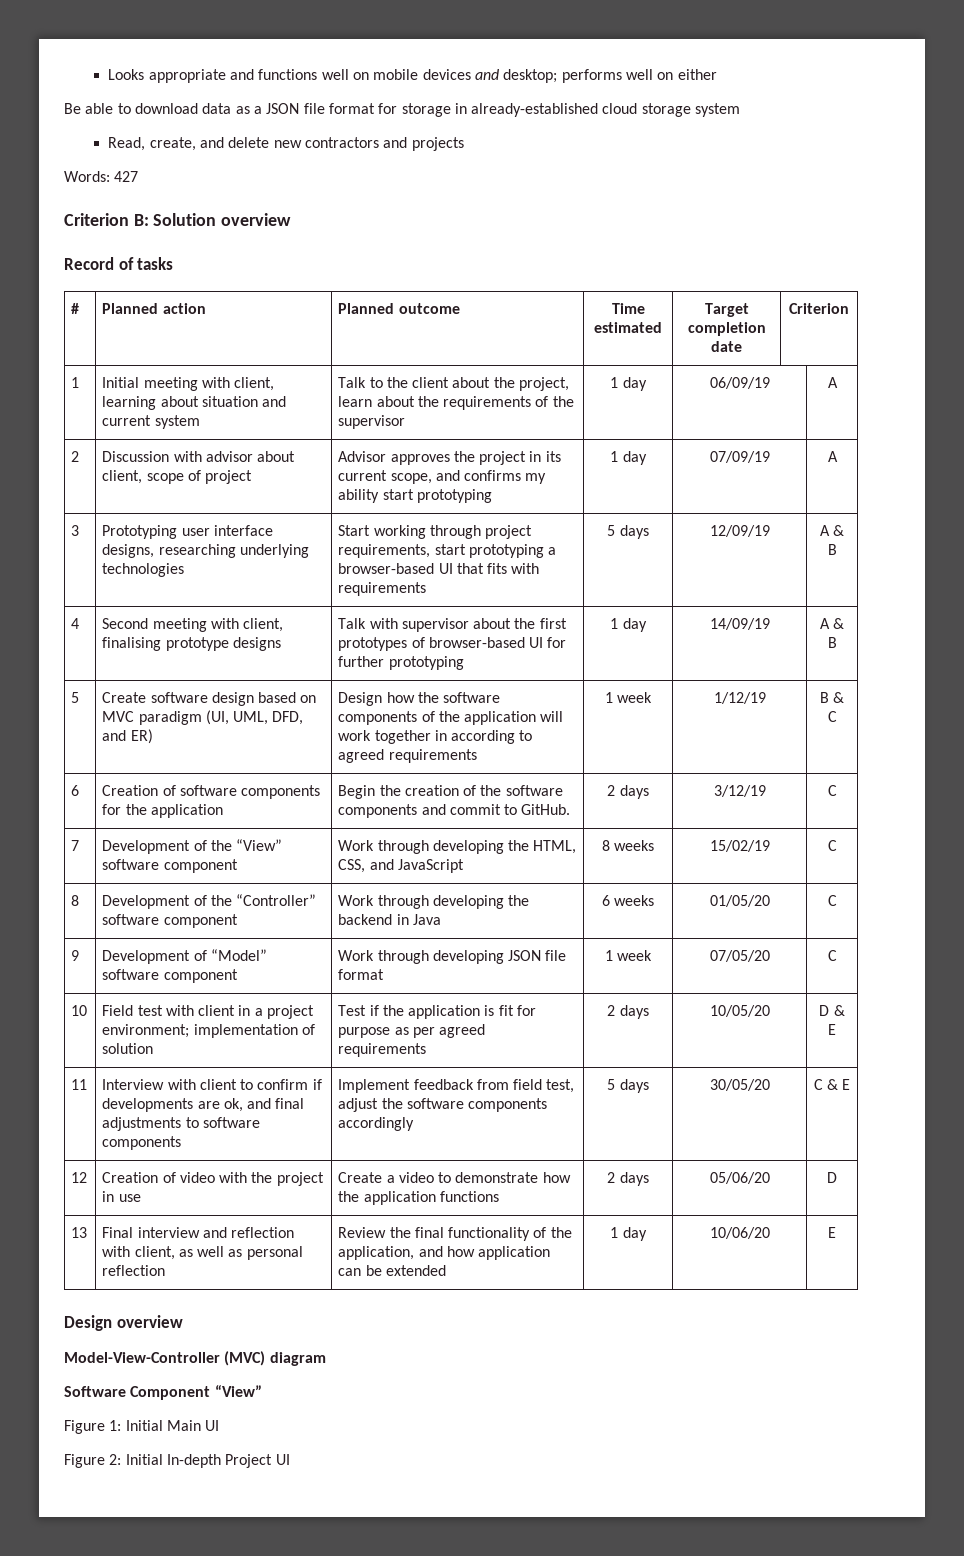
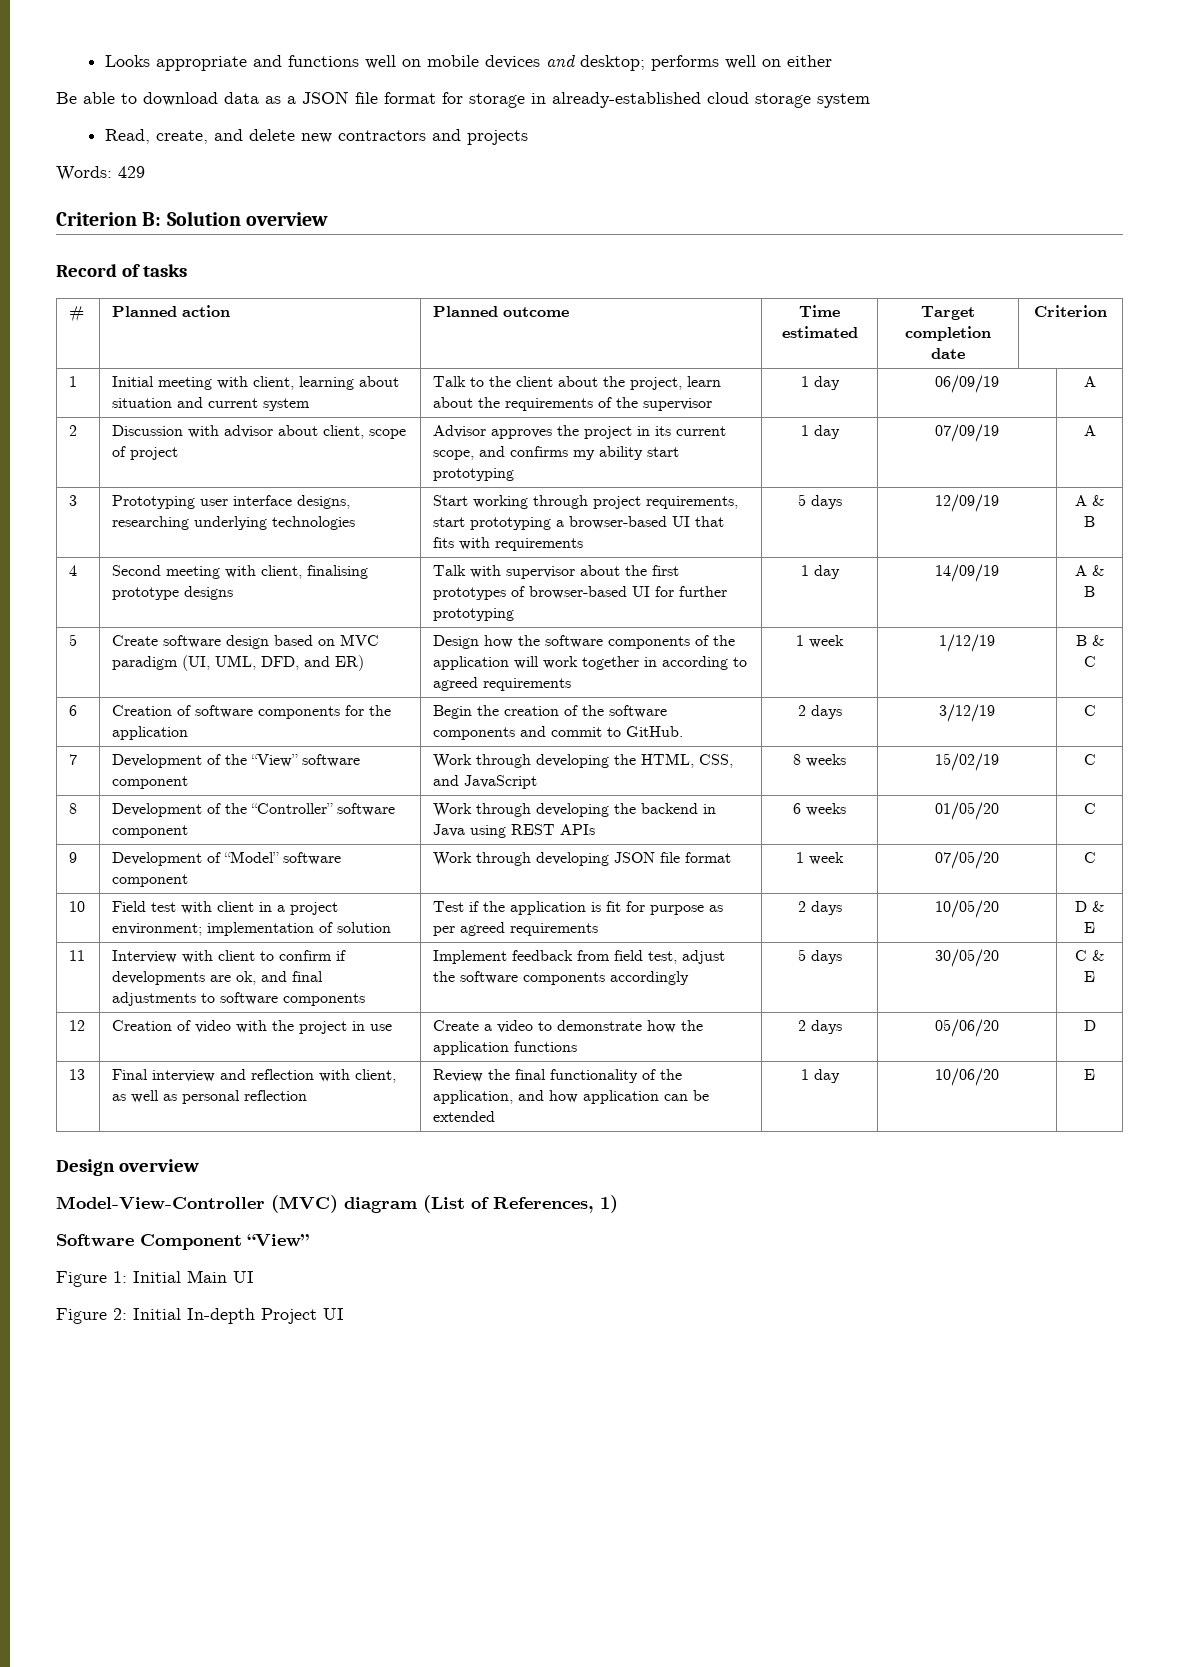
[114,171,139,182] 427 -> [118,166,145,178] 429
(441, 919) none -> [470,824,596,838] using REST APIs
(326, 1359) none -> [423,1195,618,1213] (List of References, 1)

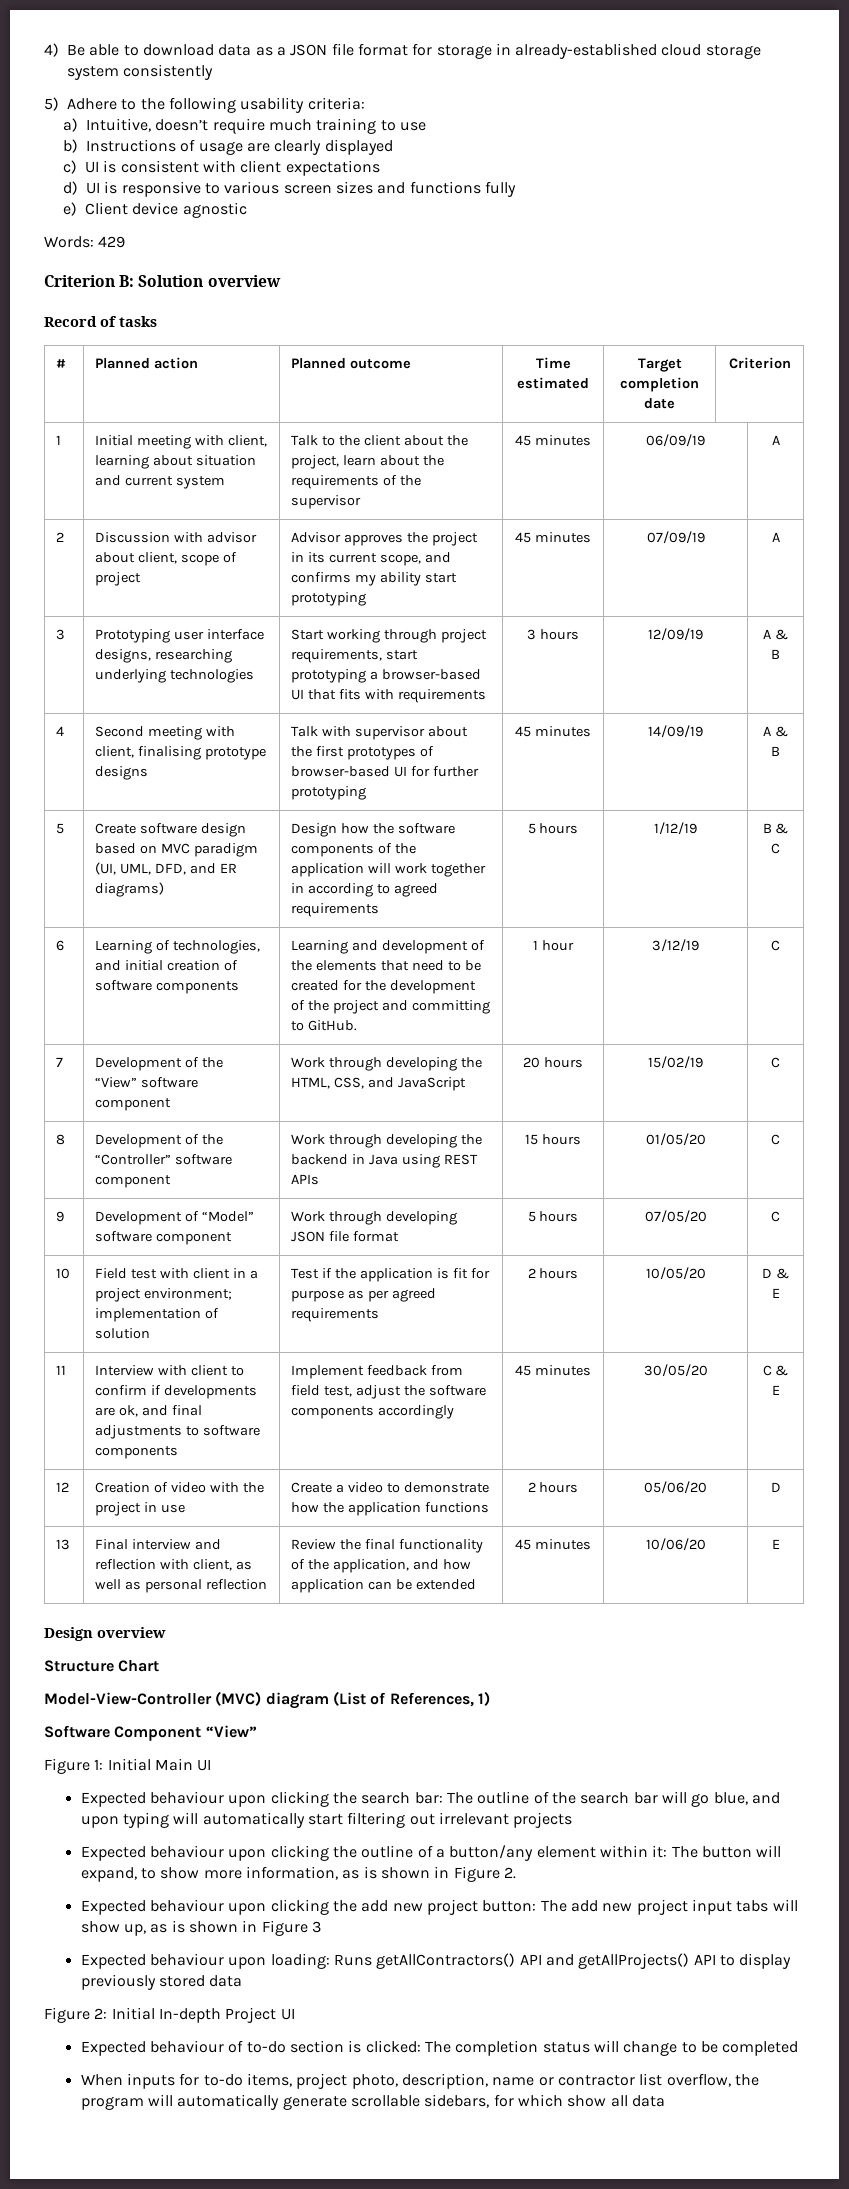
[104,54,832,71] Looks appropriate and functions well on mobile devices and desktop; performs well on either // -> [44,43,59,57] 4)
[104,129,528,145] // Read, create, and delete new contractors and projects -> [123,64,214,80] [44,97,365,113] [63,118,427,134] [63,139,393,155] [63,160,380,176] [63,181,517,197] [63,202,247,218] consistently // 5) Adhere to the following usability criteria: // a) Intuitive, doesn’t require much training to use // b) Instructions of usage are clearly displayed // c) UI is consistent with client expectations // d) UI is responsive to various screen sizes and functions fully // e) Client device agnostic
[800,376,840,390] 1 day -> [515,435,591,446] 45 minutes
[800,425,840,439] 1 day -> [515,532,591,543] 45 minutes
[797,494,842,509] 5 days -> [527,629,579,640] 3 hours
[800,565,840,579] 1 day -> [515,726,591,737] 45 minutes
[335,655,365,671] ER) -> [219,863,237,873] [95,882,165,897] ER diagrams)
[796,635,844,648] 1 week -> [527,823,579,834] 5 hours
[112,705,392,719] [112,726,189,740] [433,705,668,719] [433,726,603,740] Creation of software components for the application | Begin the creation of the software components and commit -> [95,940,261,954] [95,960,238,971] [95,980,240,994] [291,940,485,954] [291,960,481,971] [291,980,476,994] [291,1000,490,1014] Learning of technologies, and initial creation of software components | Learning and development of the elements that need to be created for the development of the project and committing
[797,705,842,719] 2 days -> [533,940,574,951] 1 hour
[793,754,846,767] 8 weeks -> [523,1057,583,1068] 20 hours
[793,803,846,816] 6 weeks -> [525,1134,581,1145] 15 hours
[796,852,844,865] 1 week -> [527,1211,579,1222] 5 hours
[810,901,842,915] days -> [539,1268,579,1279] hours
[797,949,842,964] 5 days -> [515,1365,591,1376] 45 minutes
[810,1020,842,1034] days -> [539,1482,579,1493] hours
[800,1069,840,1083] 1 day -> [515,1539,591,1550] 45 minutes
(199, 1165) none -> [44,1660,160,1672] // Structure Chart
(254, 1277) none -> [80,1791,780,1807] [80,1812,573,1828] [80,1845,782,1861] [80,1866,516,1882] [80,1899,798,1915] [80,1920,321,1936] [80,1953,792,1969] [80,1974,243,1990] // Expected behaviour upon clicking the search bar: The outline of the search bar will go blue, and upon typing will automatically start filtering out irrelevant projects // Expected behaviour upon clicking the outline of a button/any element within it: The button will expand, to show more information, as is shown in Figure 2. // Expected behaviour upon clicking the add new project button: The add new project input tabs will show up, as is shown in Figure 3 // Expected behaviour upon loading: Runs getAllContractors() API and getAllProjects() API to display previously stored data
(344, 1314) none -> [80,2040,799,2056] [80,2073,759,2089] [80,2094,665,2110] // Expected behaviour of to-do section is clicked: The completion status will change to be completed // When inputs for to-do items, project photo, description, name or contractor list overflow, the program will automatically generate scrollable sidebars, for which show all data

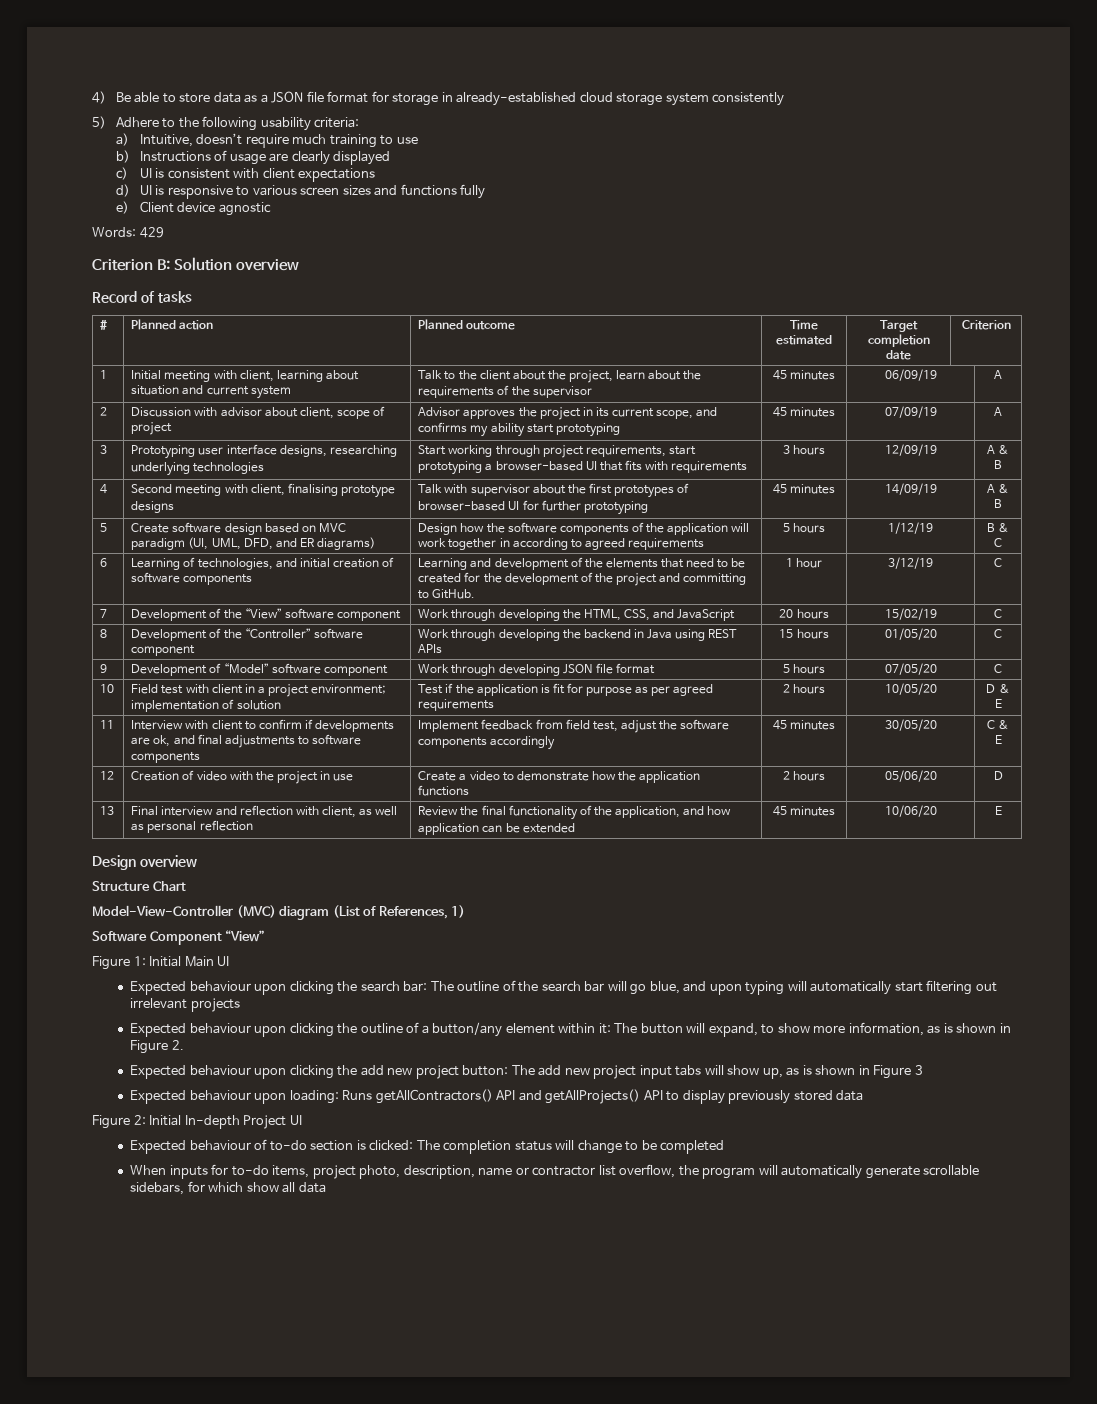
[142,44,214,56] download -> [179,93,211,103] store

